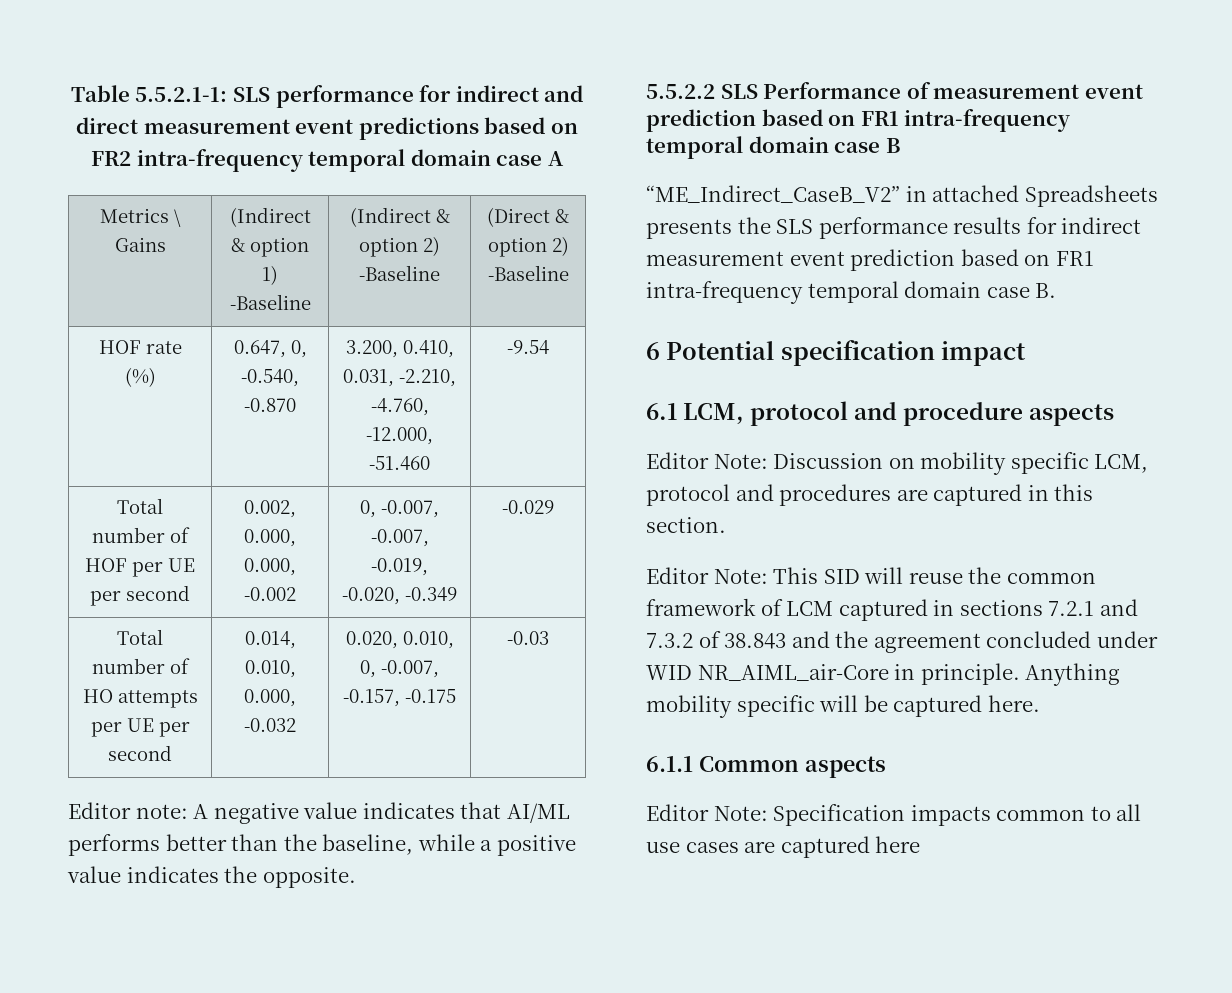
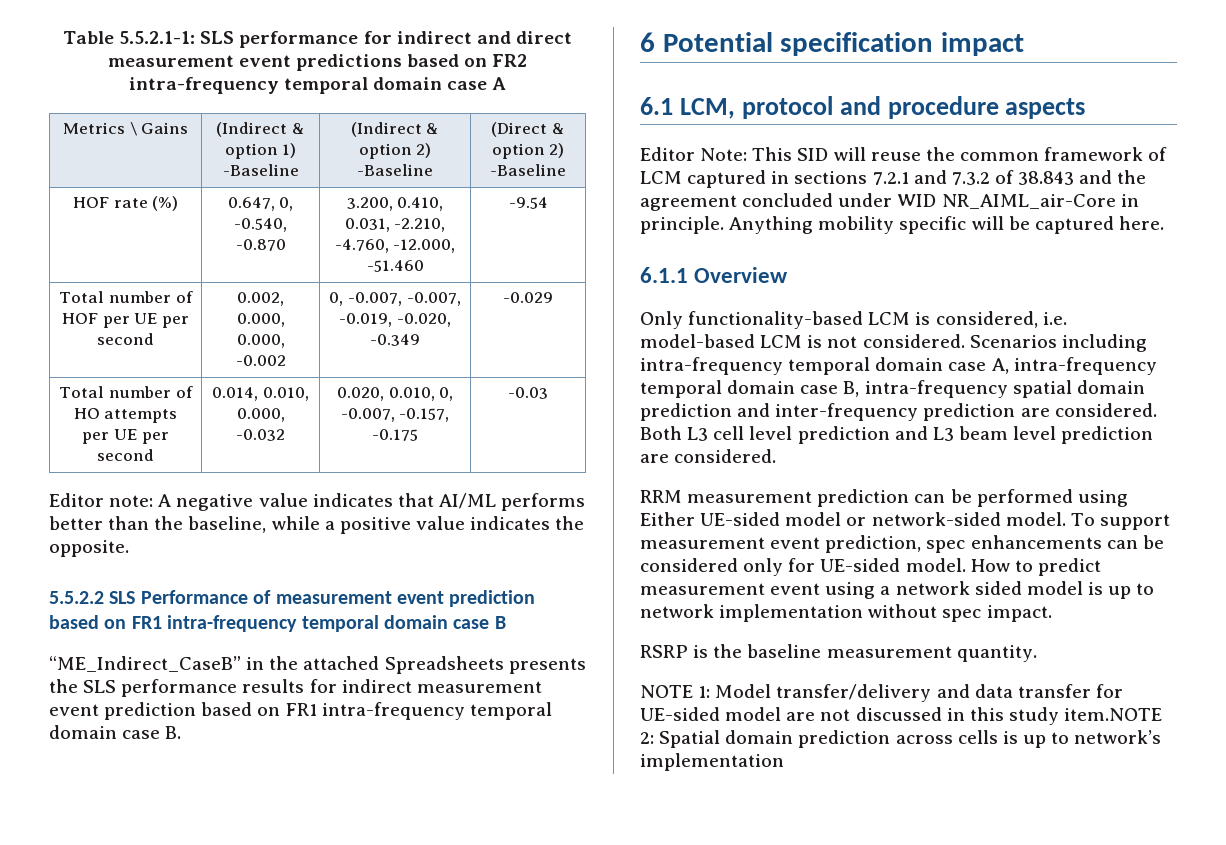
[646,185,927,203] “ME_Indirect_CaseB_V2” in -> [49,656,299,672] “ME_Indirect_CaseB” in the
[646,452,1149,475] [646,484,1094,506] [646,517,726,533] // Editor Note: Discussion on mobility specific LCM, protocol and procedures are captured in this section. -> (1086, 108) none
[698,756,886,778] [646,804,1142,826] [646,836,921,858] Common aspects // Editor Note: Specification impacts common to all use cases are captured here -> [694,267,789,283] [640,311,1067,329] [640,334,1147,352] [640,357,1157,375] [640,380,1145,398] [640,403,1157,421] [640,426,1154,444] [640,449,777,463] [640,489,1128,507] [640,512,1170,530] [640,535,1164,553] [640,558,1101,576] [640,581,1155,599] [640,604,1052,622] [640,644,1037,662] [640,684,1123,702] [640,707,1163,725] [640,730,1162,748] [640,753,784,771] Overview // Only functionality-based LCM is considered, i.e. model-based LCM is not considered. Scenarios including intra-frequency temporal domain case A, intra-frequency temporal domain case B, intra-frequency spatial domain prediction and inter-frequency prediction are considered. Both L3 cell level prediction and L3 beam level prediction are considered. // RRM measurement prediction can be performed using Either UE-sided model or network-sided model. To support measurement event prediction, spec enhancements can be considered only for UE-sided model. How to predict measurement event using a network sided model is up to network implementation without spec impact. // RSRP is the baseline measurement quantity. // NOTE 1: Model transfer/delivery and data transfer for UE-sided model are not discussed in this study item.NOTE 2: Spatial domain prediction across cells is up to network’s implementation

